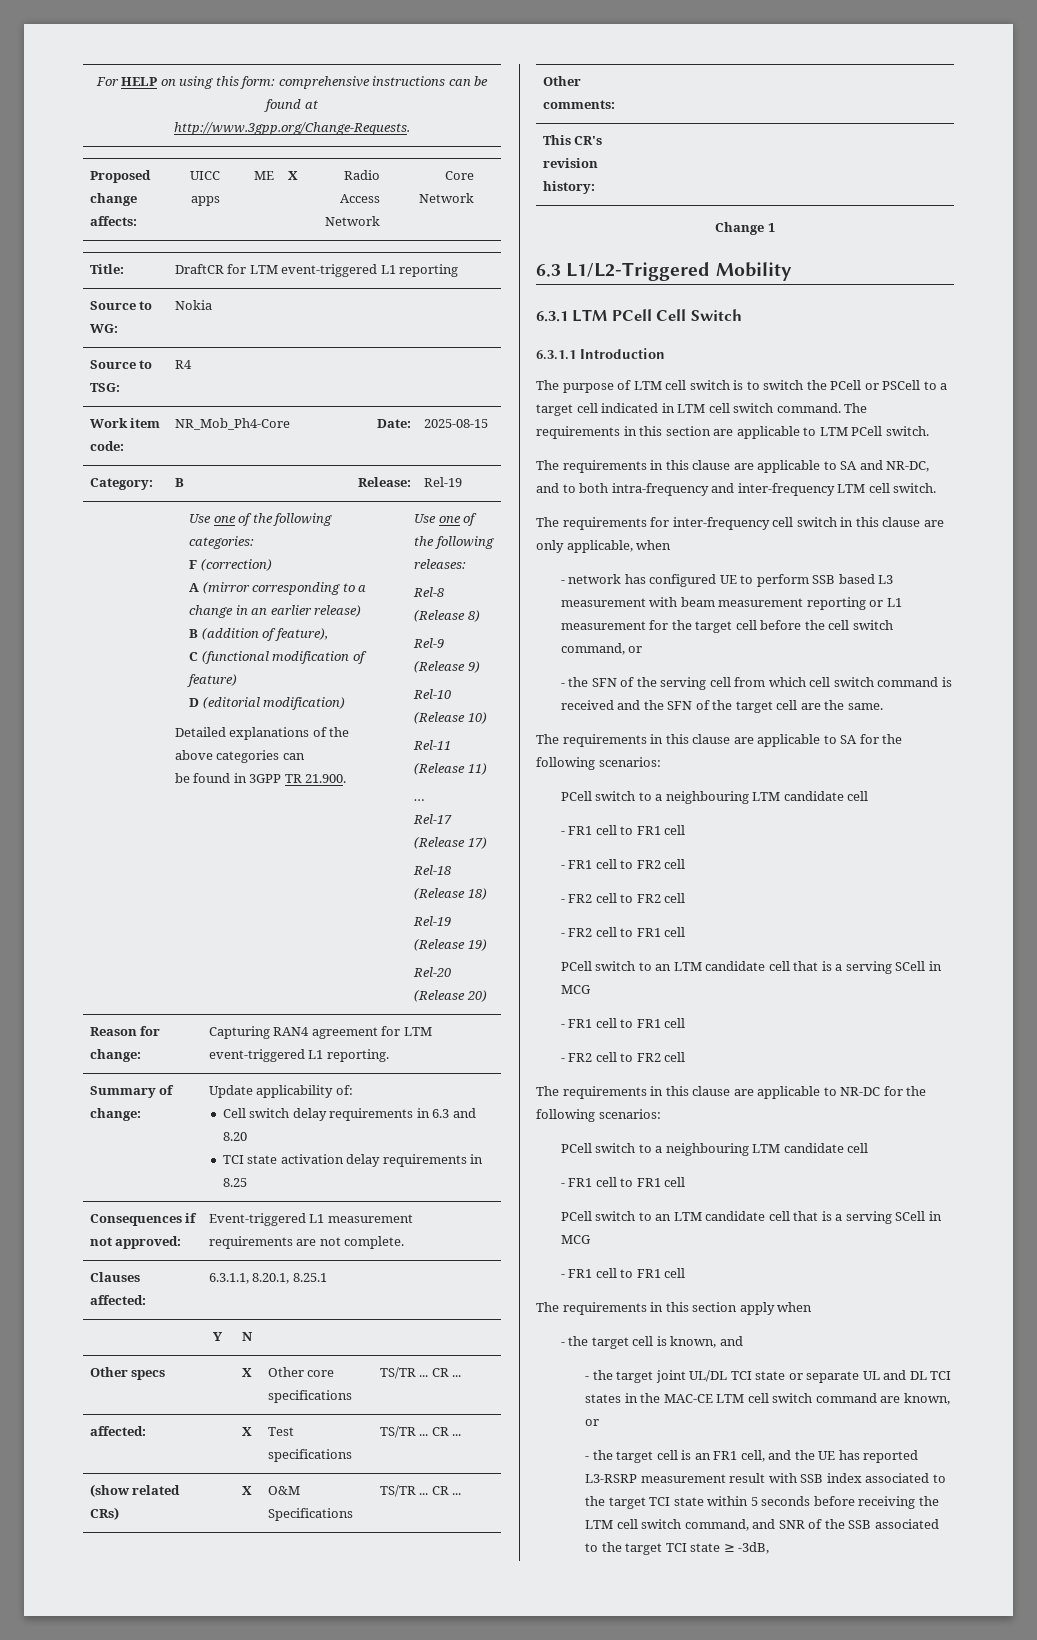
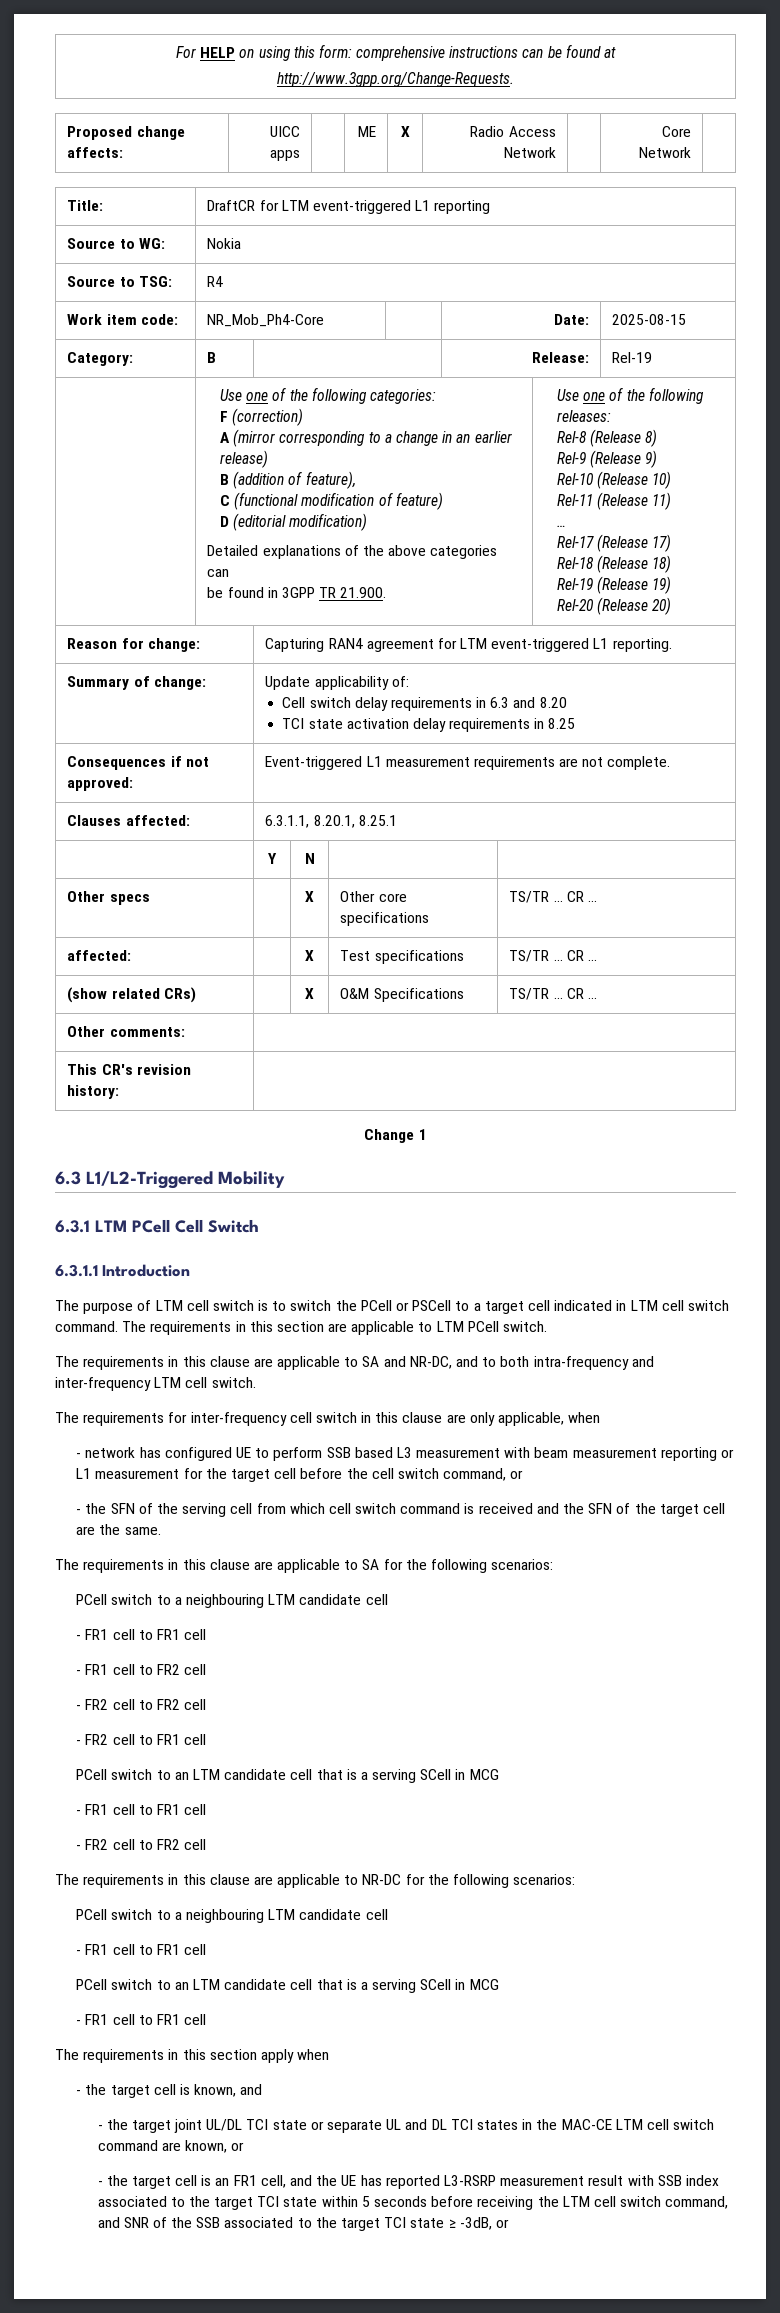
(770, 1548) none -> [495,2219,509,2228] or

